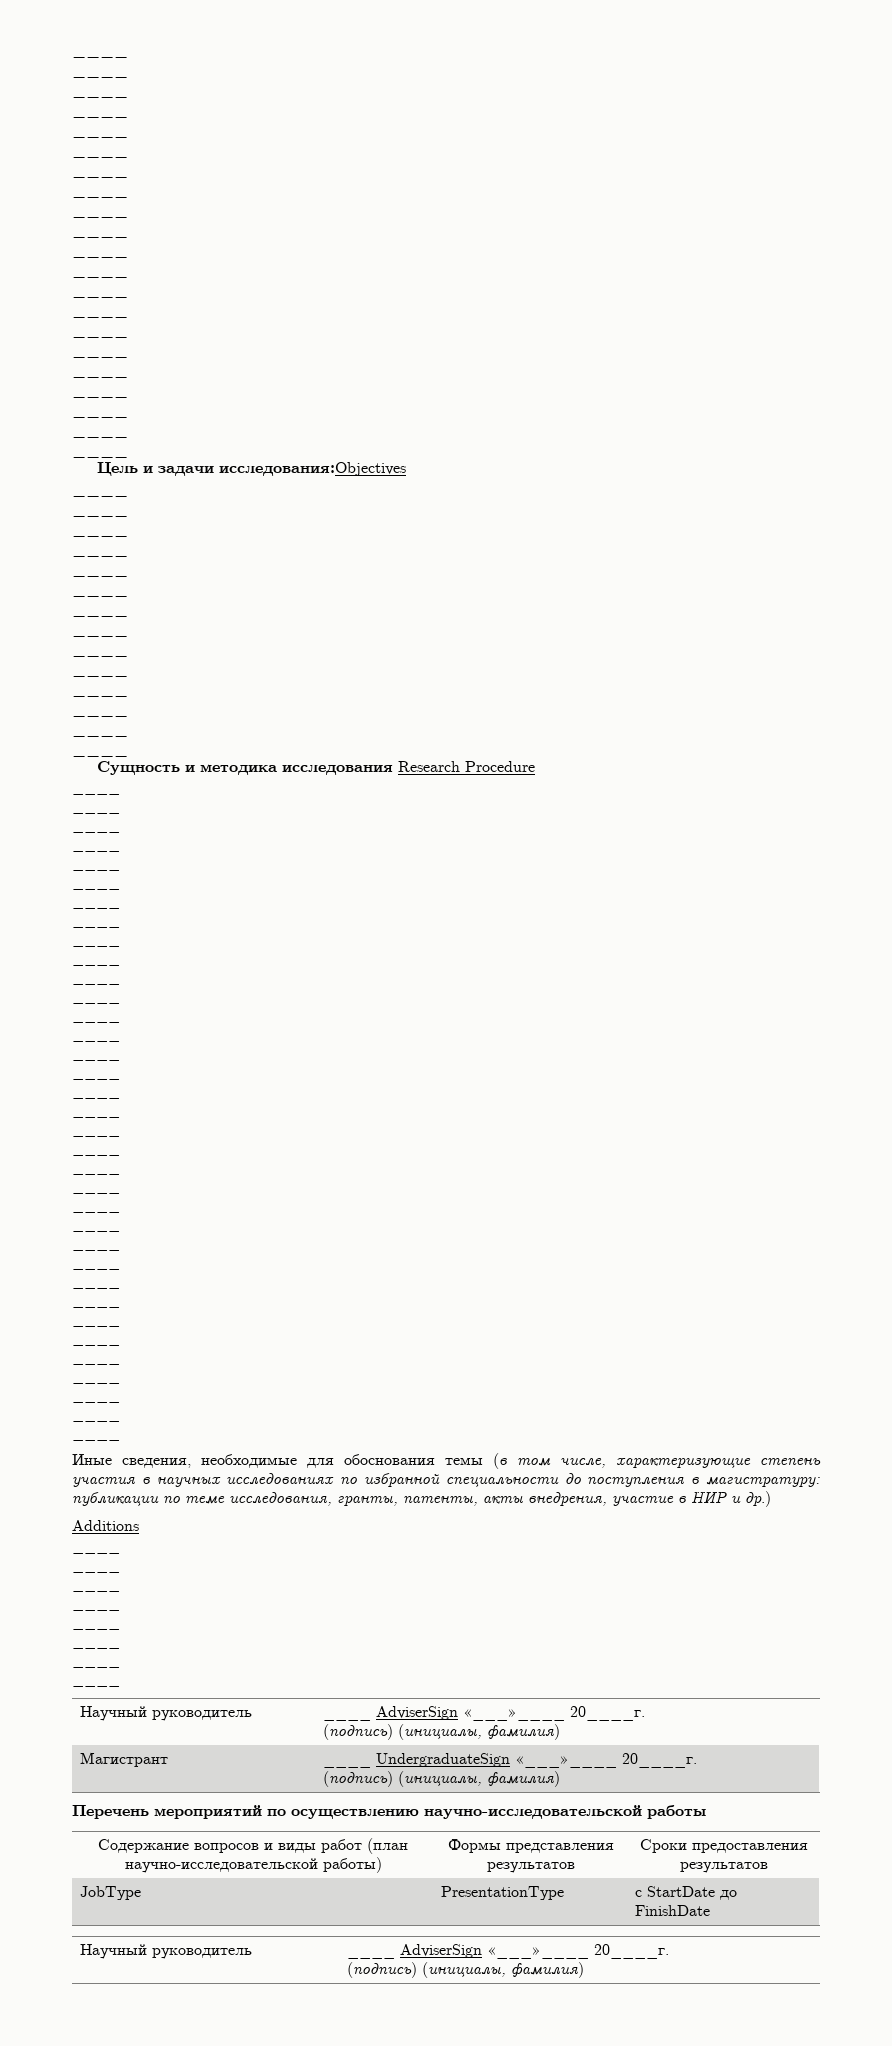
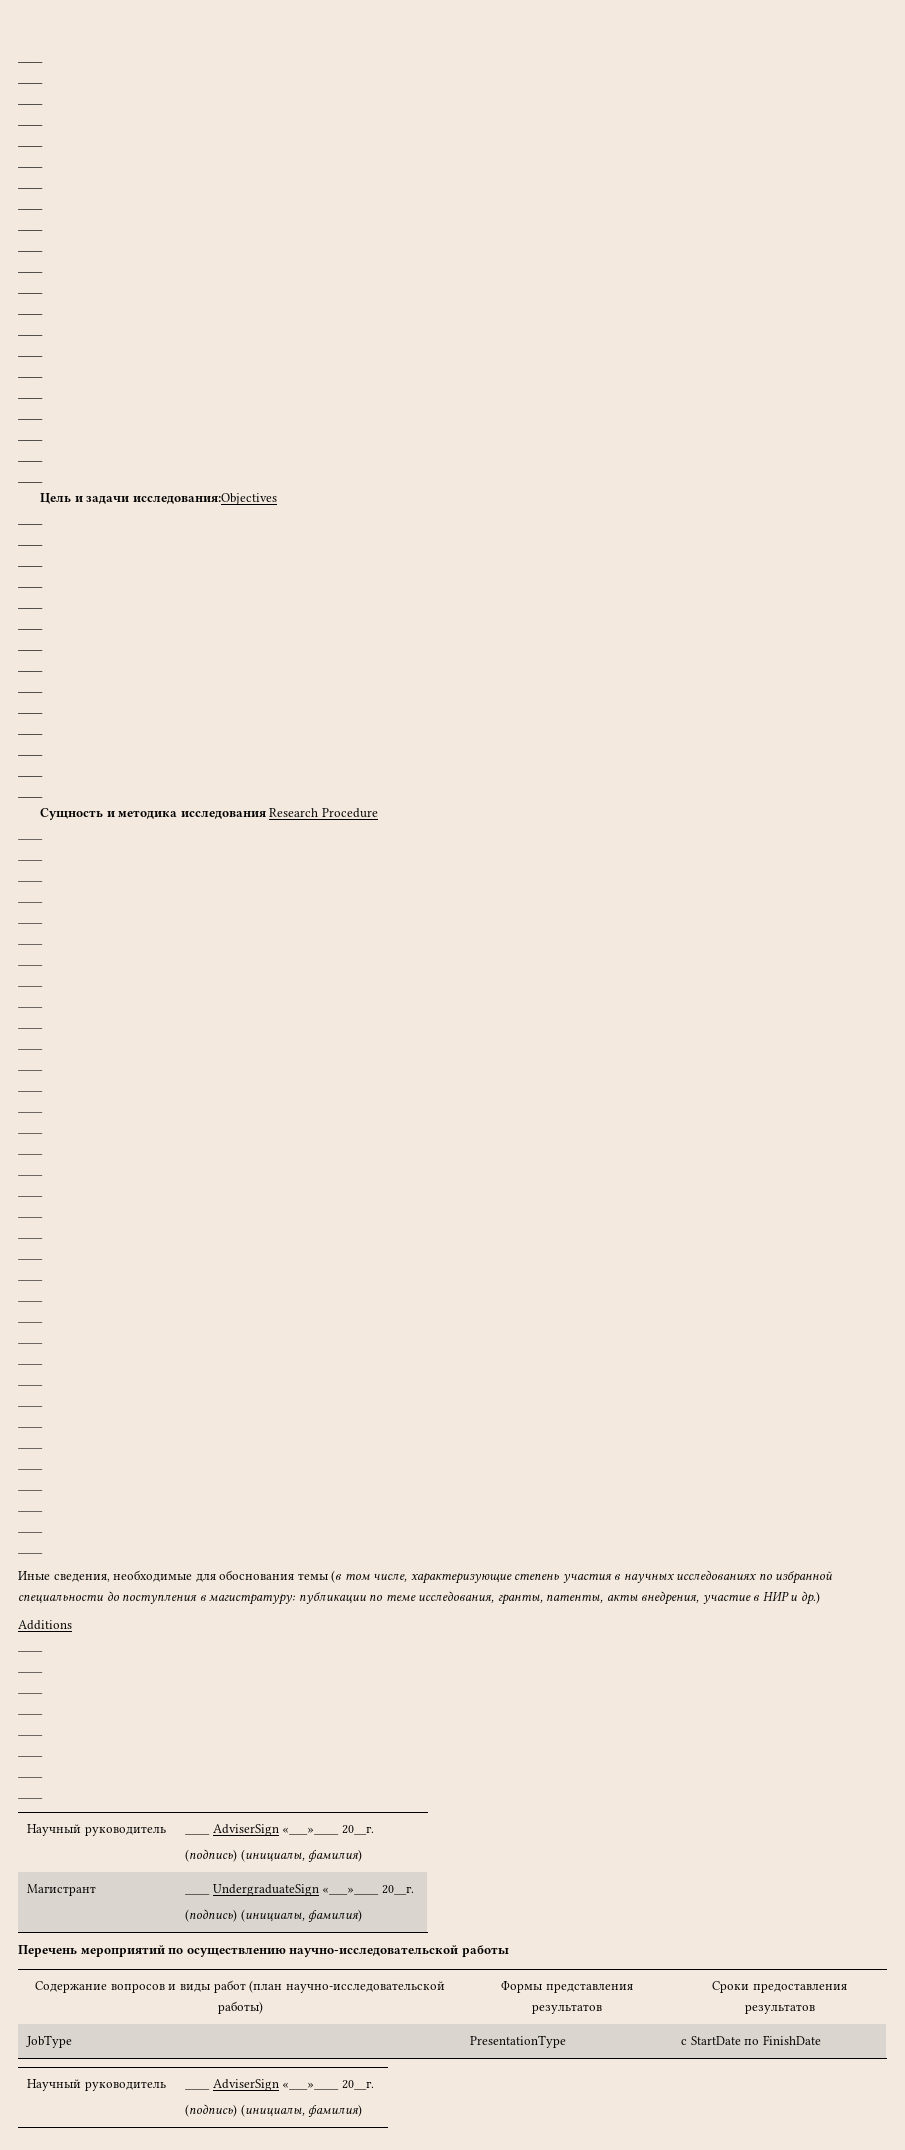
[570,1706,646,1721] 20____г. -> [341,1825,374,1835] 20__г.
[622,1753,698,1768] 20____г. -> [381,1885,414,1895] 20__г.
[720,1890,738,1900] до -> [744,2039,760,2045] по
[594,1944,670,1959] 20____г. -> [341,2080,374,2090] 20__г.

